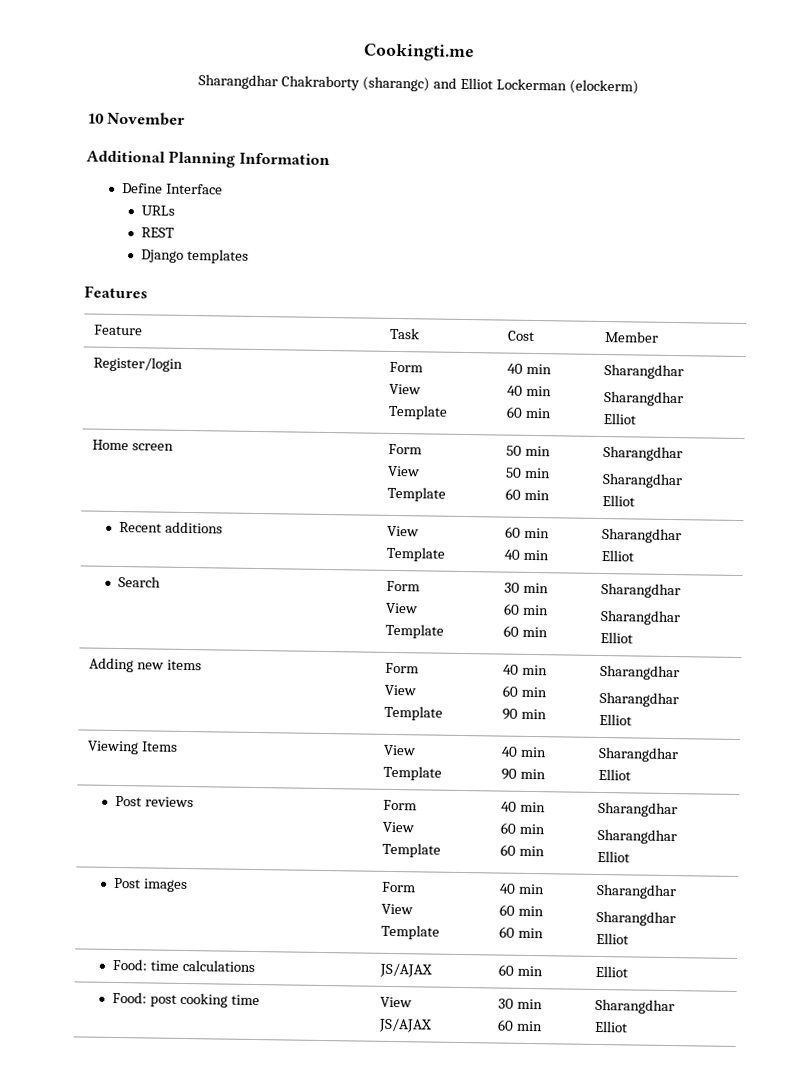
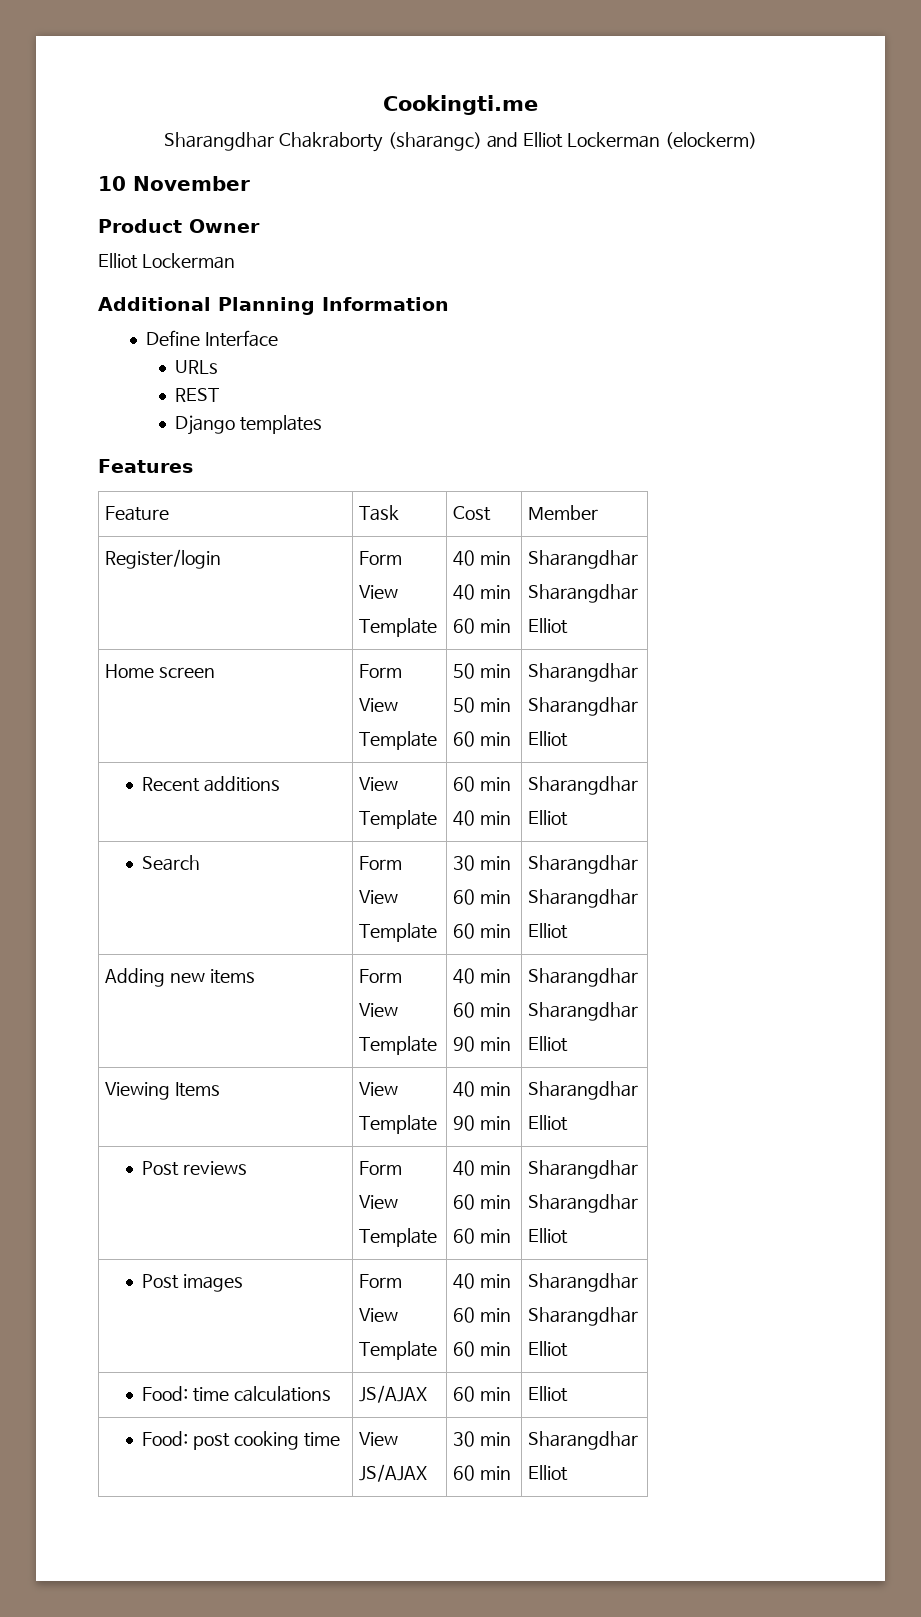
(186, 118) none -> [98,219,260,233] [98,253,235,269] // Product Owner // Elliot Lockerman

